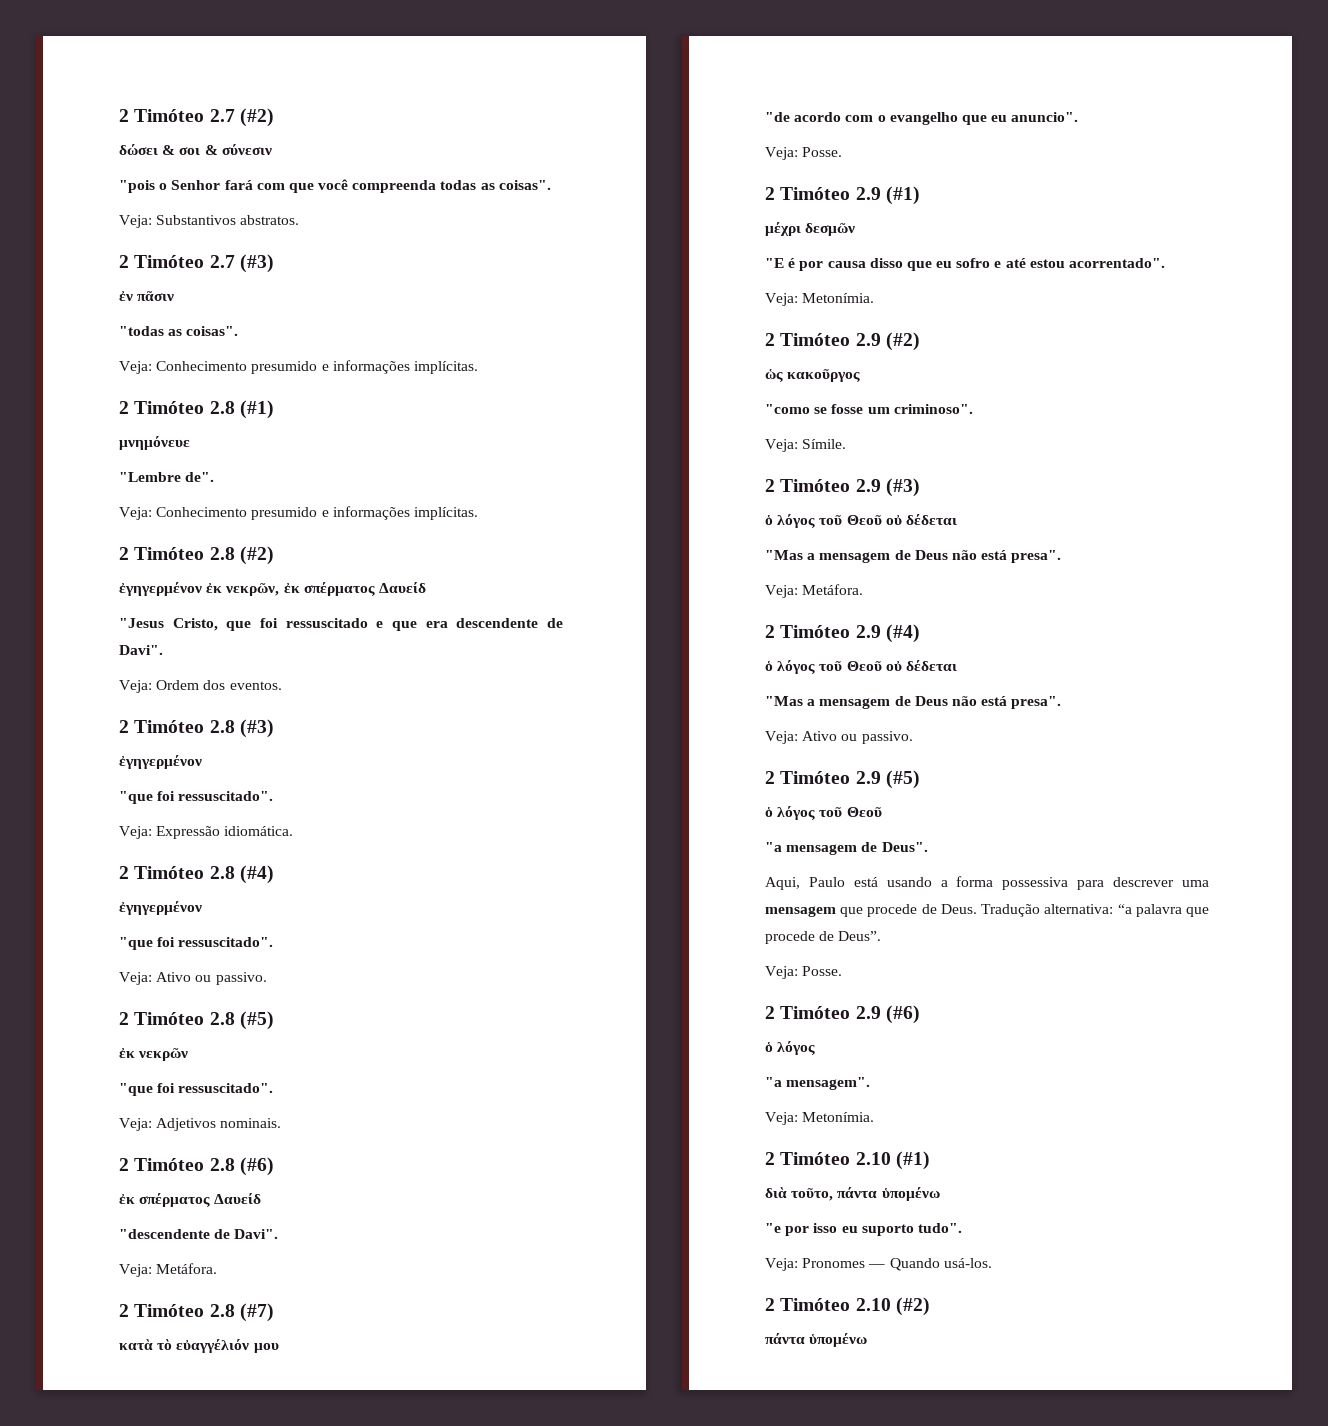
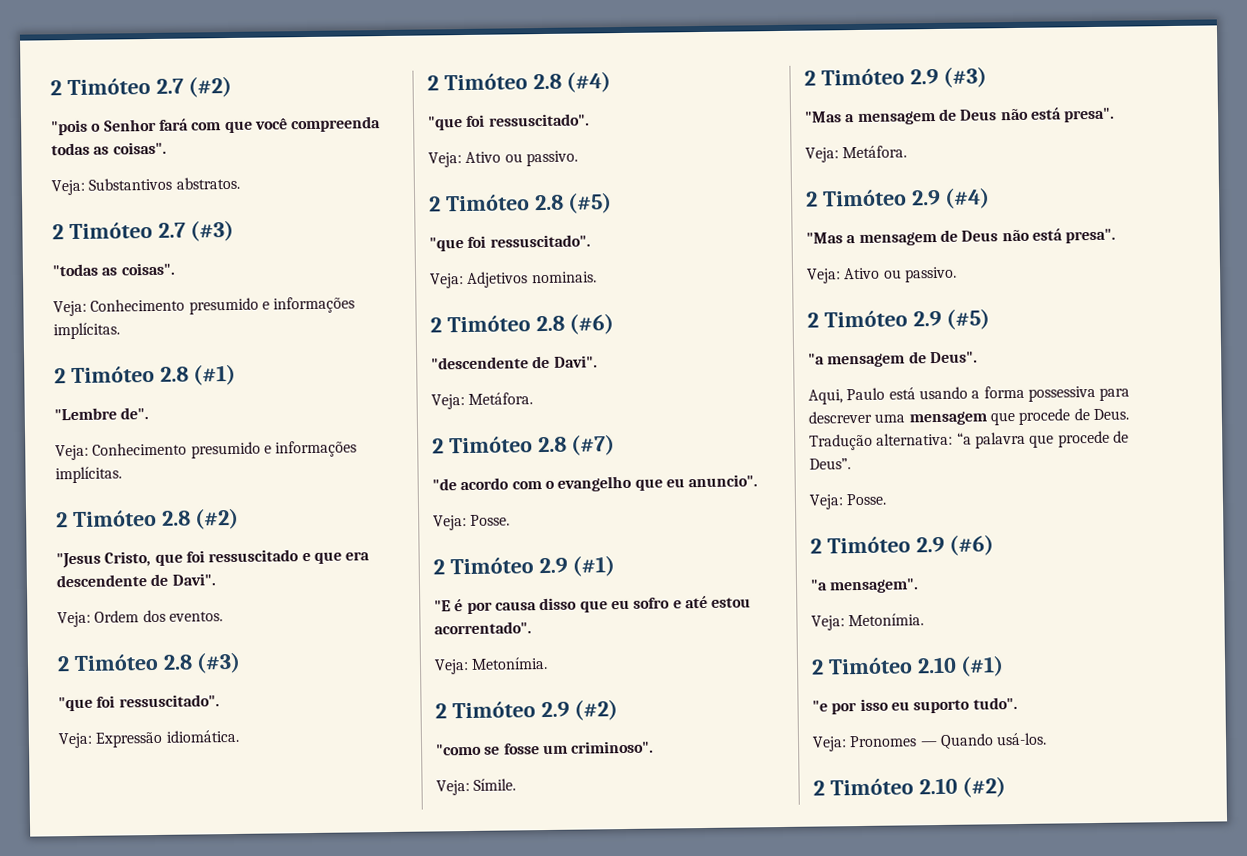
[119,144,272,155] // δώσει & σοι & σύνεσιν -> (233, 86) none
[119,291,175,301] // ἐν πᾶσιν -> (235, 230) none
[119,436,190,450] // μνημόνευε -> (237, 374) none
[119,582,426,596] // ἐγηγερμένον ἐκ νεκρῶν, ἐκ σπέρματος Δαυείδ -> (240, 518) none
[119,755,202,769] // ἐγηγερμένον -> (242, 662) none
[119,901,202,915] // ἐγηγερμένον -> (612, 82) none
[119,1048,189,1061] // ἐκ νεκρῶν -> (613, 203) none
[119,1193,262,1207] // ἐκ σπέρματος Δαυείδ -> (615, 324) none
[119,1339,279,1353] // κατὰ τὸ εὐαγγέλιόν μου -> (616, 445) none
[765,222,856,236] // μέχρι δεσμῶν -> (616, 566) none
[765,369,861,382] // ὡς κακοῦργος -> (619, 710) none
[765,514,957,528] // ὁ λόγος τοῦ Θεοῦ οὐ δέδεται -> (988, 77) none
[765,660,957,674] // ὁ λόγος τοῦ Θεοῦ οὐ δέδεται -> (991, 198) none
[765,806,882,820] // ὁ λόγος τοῦ Θεοῦ -> (991, 319) none
[765,1041,816,1055] // ὁ λόγος -> (995, 545) none
[765,1187,940,1201] // διὰ τοῦτο, πάντα ὑπομένω -> (1005, 666) none
[765,1333,868,1347] // πάντα ὑπομένω -> (1007, 787) none

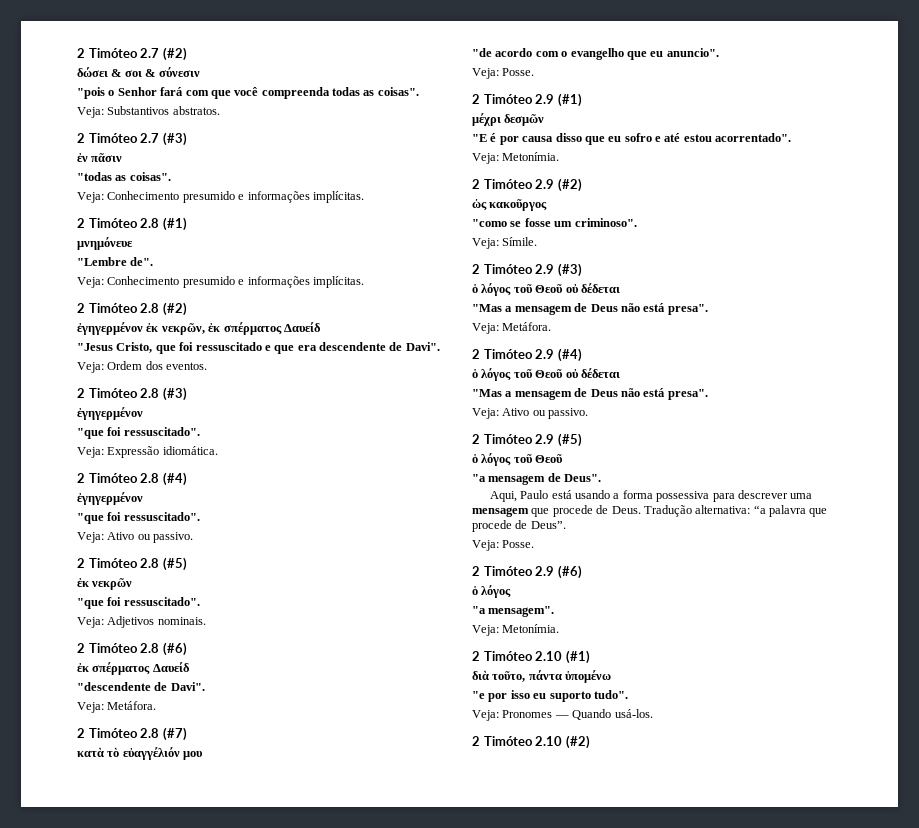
(233, 86) none -> [77,67,200,77] // δώσει & σοι & σύνεσιν
(235, 230) none -> [77,153,123,162] // ἐν πᾶσιν
(237, 374) none -> [77,237,133,250] // μνημόνευε
(240, 518) none -> [77,322,321,335] // ἐγηγερμένον ἐκ νεκρῶν, ἐκ σπέρματος Δαυείδ
(242, 662) none -> [77,407,143,420] // ἐγηγερμένον
(612, 82) none -> [77,492,143,505] // ἐγηγερμένον
(613, 203) none -> [77,578,133,590] // ἐκ νεκρῶν
(615, 324) none -> [77,662,190,675] // ἐκ σπέρματος Δαυείδ
(616, 445) none -> [77,747,204,760] // κατὰ τὸ εὐαγγέλιόν μου
(616, 566) none -> [472,113,545,126] // μέχρι δεσμῶν
(619, 710) none -> [472,199,548,211] // ὡς κακοῦργος
(988, 77) none -> [472,283,620,296] // ὁ λόγος τοῦ Θεοῦ οὐ δέδεται
(991, 198) none -> [472,368,620,381] // ὁ λόγος τοῦ Θεοῦ οὐ δέδεται
(991, 319) none -> [472,453,564,466] // ὁ λόγος τοῦ Θεοῦ
(995, 545) none -> [472,585,512,598] // ὁ λόγος
(1005, 666) none -> [472,670,612,683] // διὰ τοῦτο, πάντα ὑπομένω

